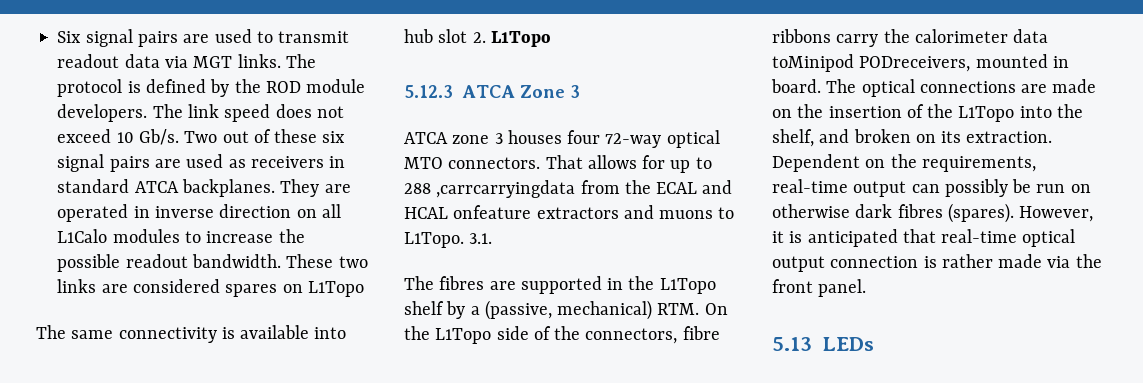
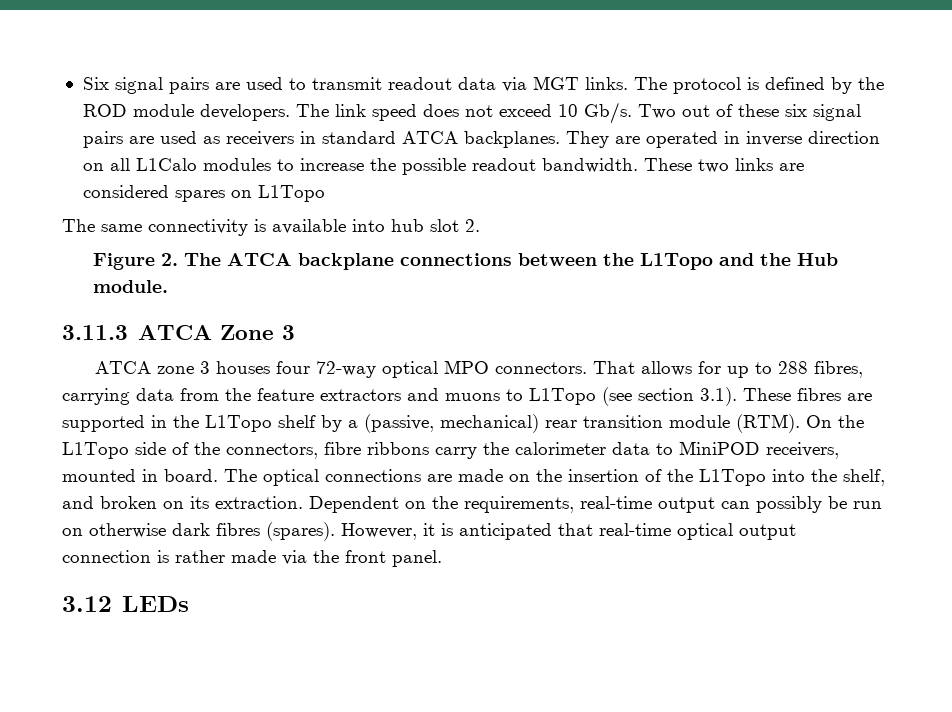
[490,31,551,47] [404,85,453,98] L1Topo // 5.12.3 -> [92,253,838,270] [92,280,168,293] [62,325,128,340] // Figure 2. The ATCA backplane connections between the L1Topo and the Hub module. // 3.11.3
[404,157,443,169] MTO -> [443,360,489,374] MPO
[436,180,733,198] [404,205,735,219] [404,232,493,248] [404,276,434,290] ,carrcarryingdata from the ECAL and HCAL onfeature extractors and muons to L1Topo. 3.1. // The -> [813,361,863,378] [62,387,791,406] fibres, carrying data from the feature extractors and muons to L1Topo (see section 3.1). These
[657,303,700,315] RTM. -> [545,414,800,433] rear transition module (RTM).
[772,54,971,72] toMinipod PODreceivers, -> [656,441,839,459] to MiniPOD receivers,
[772,337,812,351] 5.13 -> [62,596,112,612] 3.12

